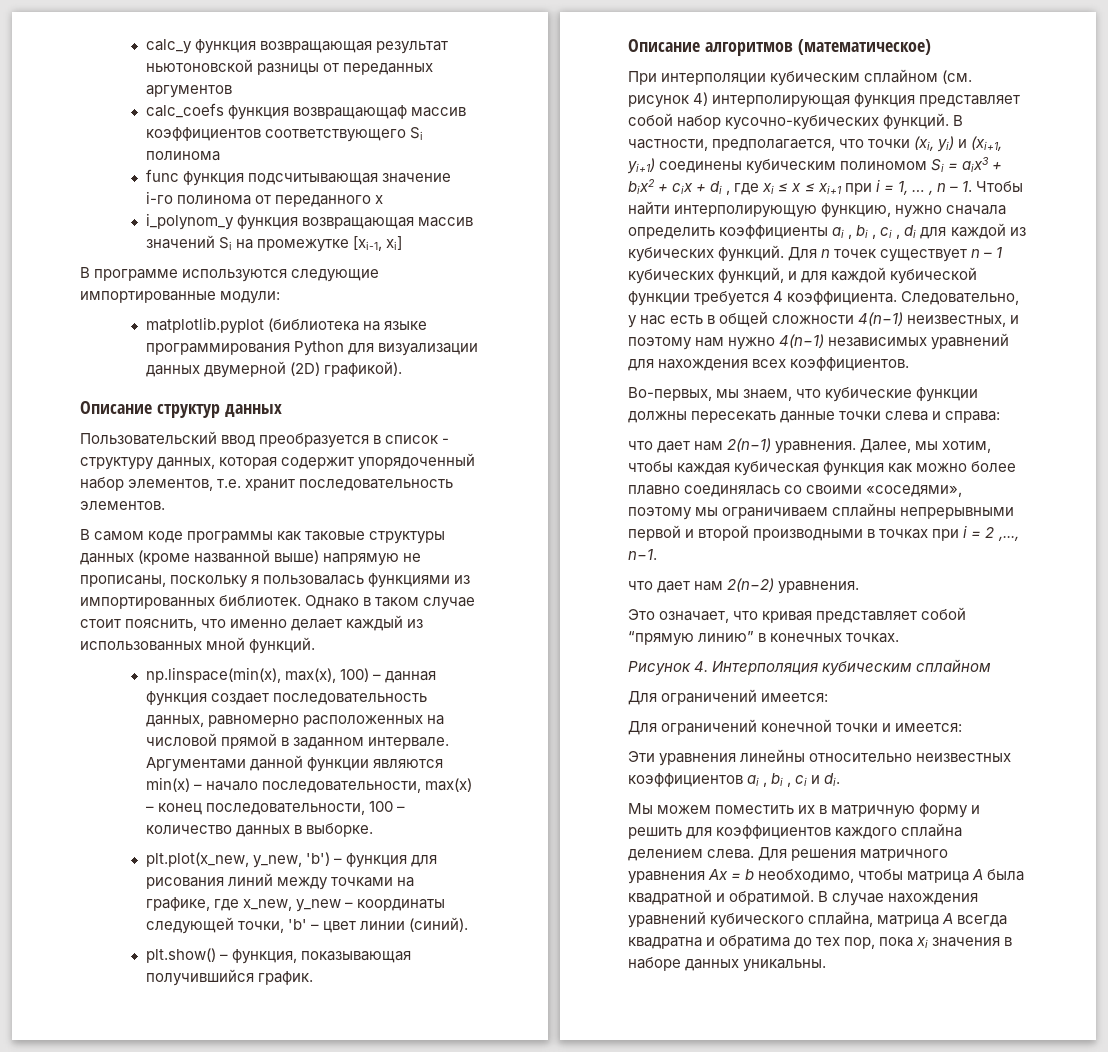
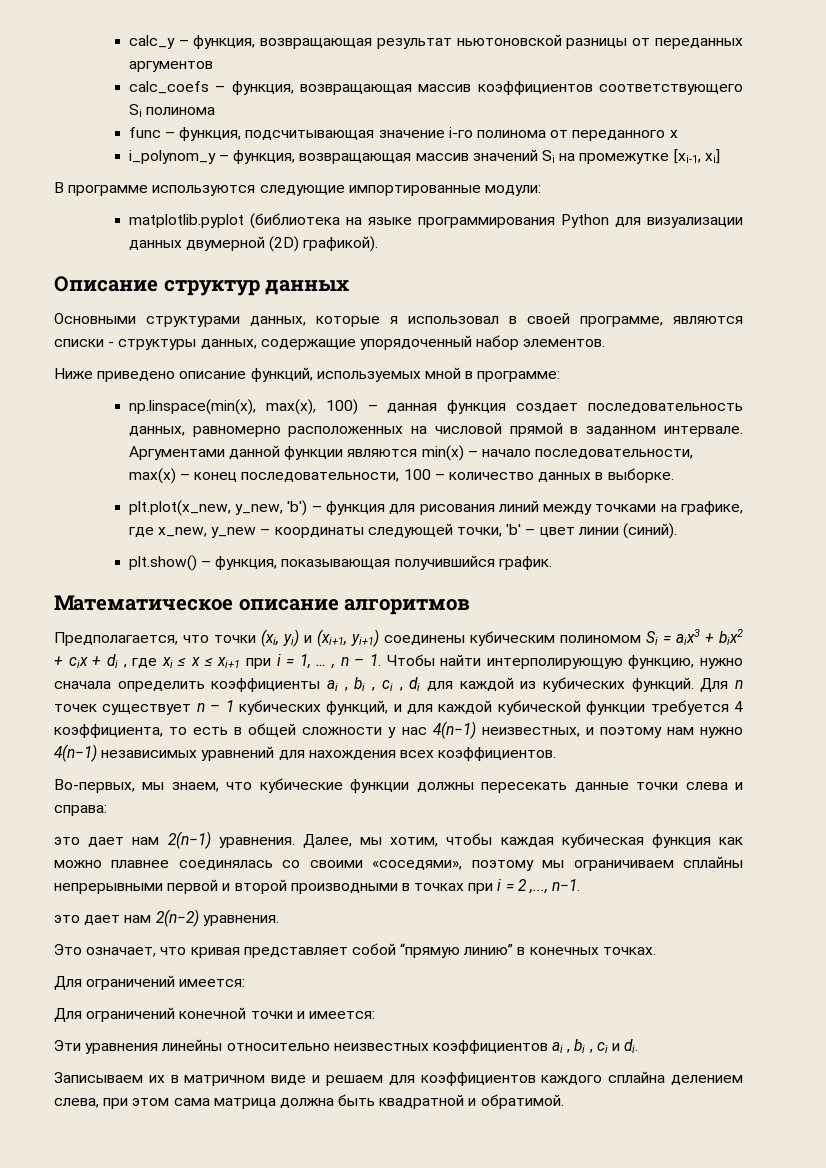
[194,39,256,54] функция -> [178,35,256,49] – функция,
[227,105,407,120] функция возвращающаф -> [215,81,412,95] – функция, возвращающая
[182,171,244,186] функция -> [165,127,242,141] – функция,
[236,215,298,230] функция -> [219,150,296,164] – функция,
[80,431,450,448] [80,453,476,470] [80,477,454,491] [80,501,165,510] [80,529,446,544] [80,549,422,566] [80,573,471,588] [80,595,476,610] [80,615,424,631] [80,637,316,654] Пользовательский ввод преобразуется в список - структуру данных, которая содержит упорядоченный набор элементов, т.е. хранит последовательность элементов. // В самом коде программы как таковые структуры данных (кроме названной выше) напрямую не прописаны, поскольку я пользовалась функциями из импортированных библиотек. Однако в таком случае стоит пояснить, что именно делает каждый из использованных мной функций. -> [54,312,743,327] [54,335,606,350] [54,367,561,382] Основными структурами данных, которые я использовал в своей программе, являются списки - структуры данных, содержащие упорядоченный набор элементов. // Ниже приведено описание функций, используемых мной в программе:
[628,39,700,52] Описание -> [54,595,339,611] Математическое описание
[797,39,931,55] [628,69,973,86] [628,92,1021,108] [628,113,964,130] [628,139,836,151] (математическое) // При интерполяции кубическим сплайном (см. рисунок 4) интерполирующая функция представляет собой набор кусочно-кубических функций. В частности, предполагается, -> [54,632,178,646] // Предполагается,
[787,291,1020,305] [628,315,667,328] коэффициента. Следовательно, у нас -> [54,724,188,738] коэффициента, то
(855, 319) none -> [388,727,427,738] у нас
[628,441,653,450] что -> [54,837,80,845] это
[971,461,1017,472] [628,485,680,495] более плавно -> [111,860,170,868] плавнее
[628,581,653,590] что -> [54,915,80,923] это
[628,659,992,676] // Рисунок 4. Интерполяция кубическим сплайном -> (656, 951) none
[628,803,981,818] [628,827,682,839] Мы можем поместить их в матричную форму и решить -> [54,1072,383,1086] Записываем их в матричном виде и решаем
[707,847,949,861] [628,869,1025,884] [628,889,979,906] [628,911,1008,928] [628,935,1013,949] [628,957,827,972] слева. Для решения матричного уравнения Ax = b необходимо, чтобы матрица A была квадратной и обратимой. В случае нахождения уравнений кубического сплайна, матрица A всегда квадратна и обратима до тех пор, пока xi значения в наборе данных уникальны. -> [54,1094,564,1109] слева, при этом сама матрица должна быть квадратной и обратимой.

